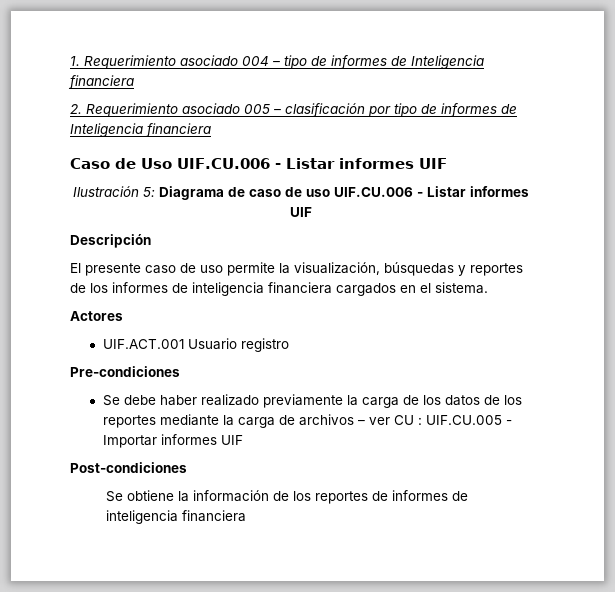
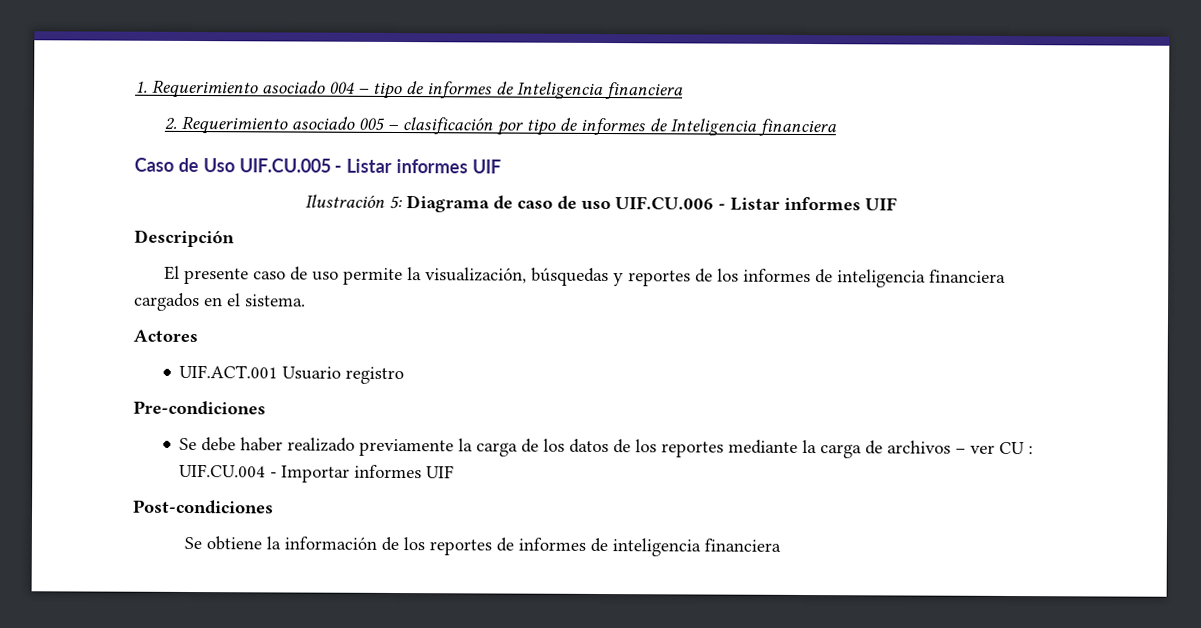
[177,158,270,169] UIF.CU.006 -> [238,158,331,173] UIF.CU.005
[425,415,502,425] UIF.CU.005 -> [179,463,267,478] UIF.CU.004

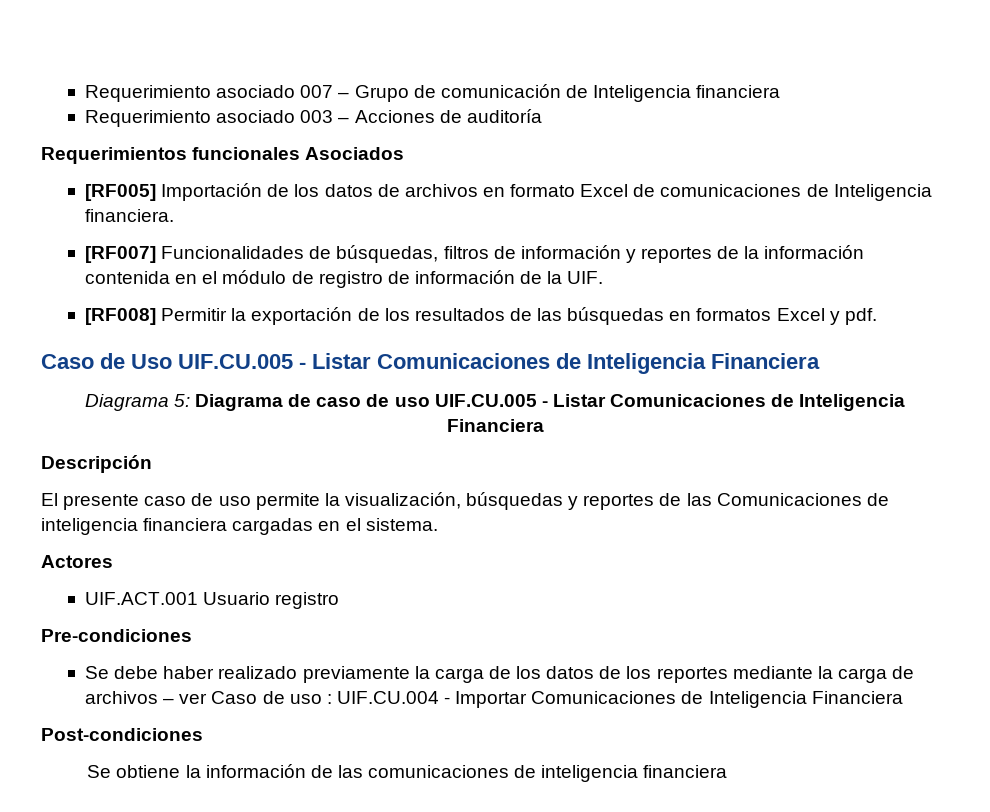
[135,79,684,100] [164,115,838,137] 1. Requerimiento asociado 004 – tipo de informes de Inteligencia financiera // 2. Requerimiento asociado 005 – clasificación por tipo de informes de Inteligencia financiera -> [85,84,781,102] [85,109,542,127] [41,147,405,164] [85,183,932,201] [85,209,175,222] [85,245,865,263] [85,270,604,288] [85,307,877,325] Requerimiento asociado 007 – Grupo de comunicación de Inteligencia financiera // Requerimiento asociado 003 – Acciones de auditoría // Requerimientos funcionales Asociados // [RF005] Importación de los datos de archivos en formato Excel de comunicaciones de Inteligencia financiera. // [RF007] Funcionalidades de búsquedas, filtros de información y reportes de la información contenida en el módulo de registro de información de la UIF. // [RF008] Permitir la exportación de los resultados de las búsquedas en formatos Excel y pdf.
[396,159,502,174] [305,194,385,208] informes UIF // Ilustración -> [377,353,820,374] [84,394,169,411] Comunicaciones de Inteligencia Financiera // Diagrama
[615,196,897,211] UIF.CU.006 - Listar informes UIF -> [434,394,906,411] [446,419,544,432] UIF.CU.005 - Listar Comunicaciones de Inteligencia Financiera
[717,268,1007,288] [134,292,200,312] los informes de inteligencia financiera cargados -> [686,493,889,506] [41,518,314,535] las Comunicaciones de inteligencia financiera cargadas
[999,441,1026,455] CU -> [211,691,322,704] Caso de uso
[354,464,455,479] informes UIF -> [531,691,903,708] Comunicaciones de Inteligencia Financiera
[403,537,587,556] los reportes de informes -> [337,765,510,778] las comunicaciones

